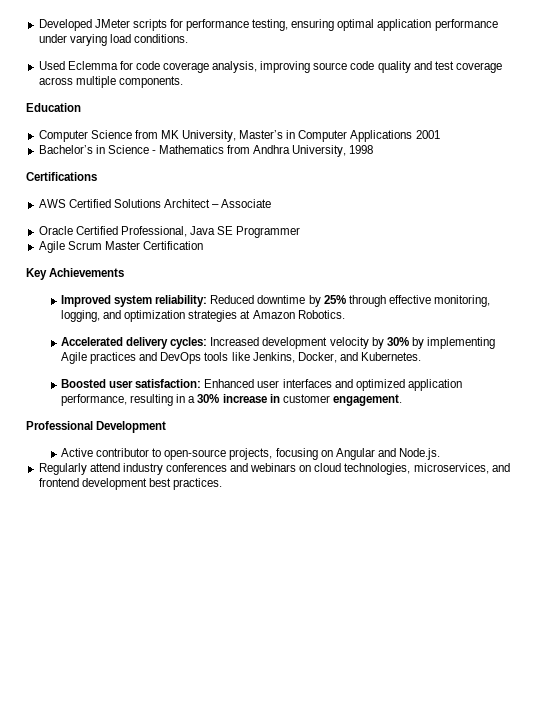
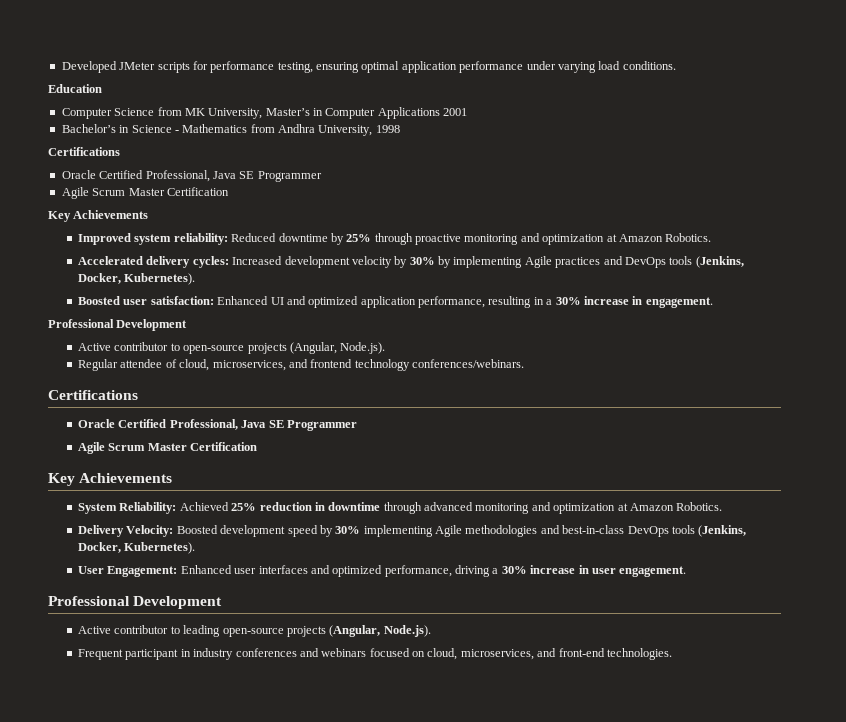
[38,61,502,73] [38,76,183,88] // Used Eclemma for code coverage analysis, improving source code quality and test coverage across multiple components. -> (676, 65) none
[38,199,272,208] // AWS Certified Solutions Architect – Associate -> (120, 151) none
[388,295,491,307] [61,310,238,322] effective monitoring, logging, and optimization strategies -> [415,233,605,245] proactive monitoring and optimization
[231,352,422,363] like Jenkins, Docker, and Kubernetes. -> [695,256,744,268] [78,273,196,285] (Jenkins, Docker, Kubernetes).
[257,379,332,388] user interfaces -> [270,297,284,305] UI
[282,394,330,403] customer -> (643, 300) none
[229,448,441,460] [38,463,510,475] [38,478,222,490] projects, focusing on Angular and Node.js. // Regularly attend industry conferences and webinars on cloud technologies, microservices, and frontend development best practices. -> [247,342,386,354] [78,359,525,371] [48,390,138,400] [78,419,357,431] [78,442,258,454] [48,473,173,486] [78,502,723,514] [78,525,747,537] [78,542,196,554] [78,565,687,577] [48,596,223,609] [78,625,431,637] [78,648,672,660] projects (Angular, Node.js). // Regular attendee of cloud, microservices, and frontend technology conferences/webinars. // Certifications // Oracle Certified Professional, Java SE Programmer // Agile Scrum Master Certification // Key Achievements // System Reliability: Achieved 25% reduction in downtime through advanced monitoring and optimization at Amazon Robotics. // Delivery Velocity: Boosted development speed by 30% implementing Agile methodologies and best-in-class DevOps tools (Jenkins, Docker, Kubernetes). // User Engagement: Enhanced user interfaces and optimized performance, driving a 30% increase in user engagement. // Professional Development // Active contributor to leading open-source projects (Angular, Node.js). // Frequent participant in industry conferences and webinars focused on cloud, microservices, and front-end technologies.

